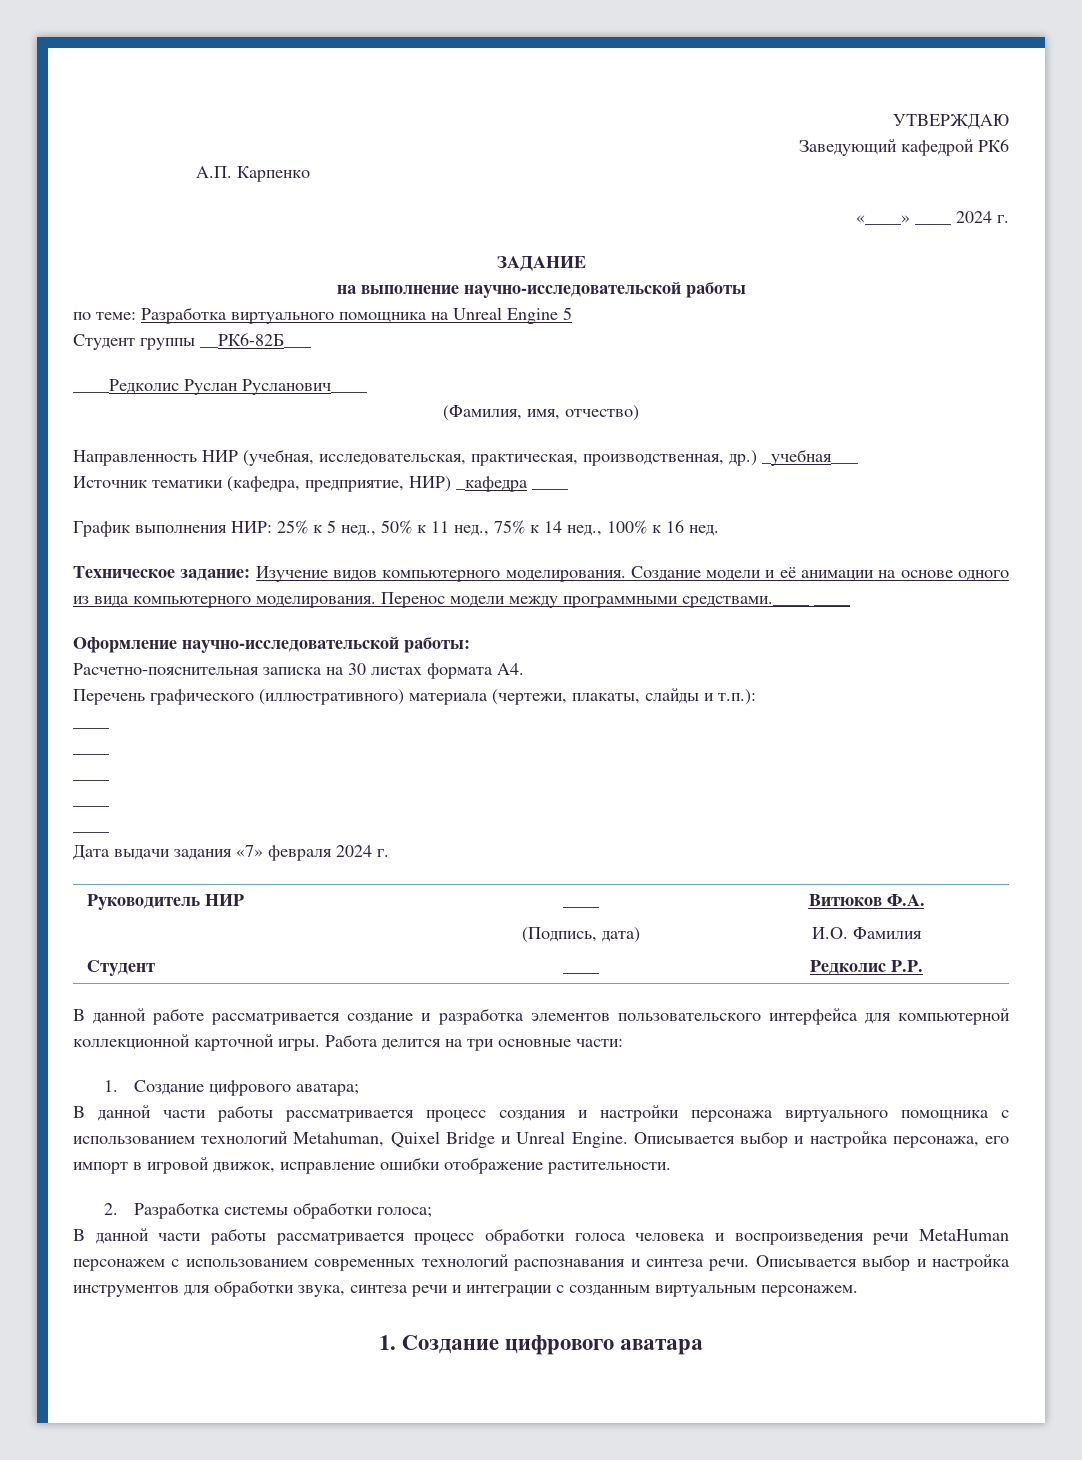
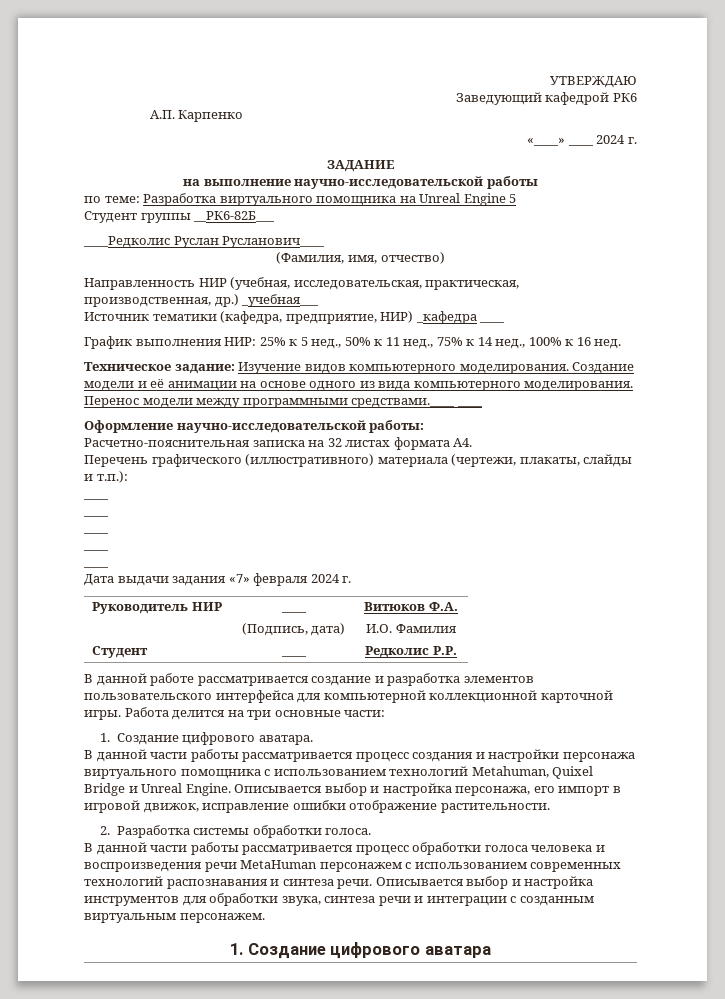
[348,663,366,675] 30 -> [327,438,342,447] 32
[296,1084,360,1096] аватара; -> [258,735,313,745] аватара.
[377,1207,433,1218] голоса; -> [325,828,372,835] голоса.

